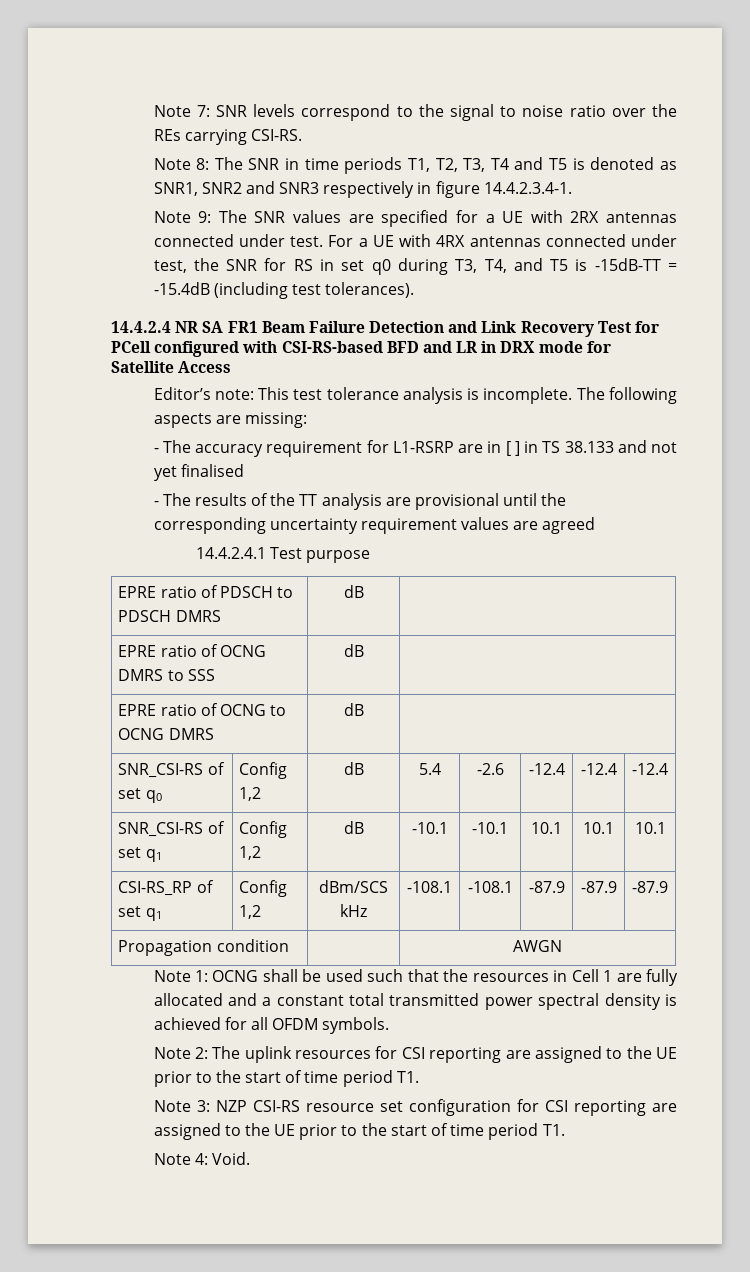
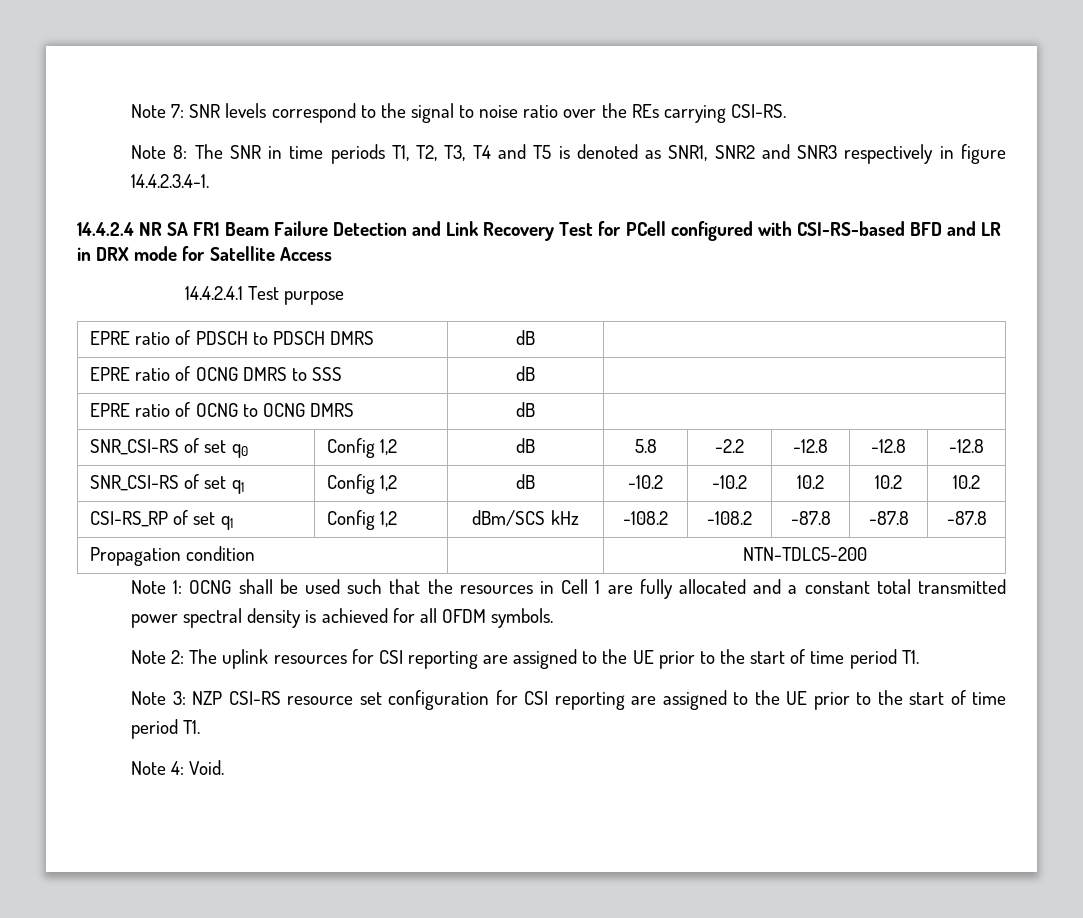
[153,210,677,227] [153,234,677,247] [153,258,678,275] [153,282,415,299] // Note 9: The SNR values are specified for a UE with 2RX antennas connected under test. For a UE with 4RX antennas connected under test, the SNR for RS in set q0 during T3, T4, and T5 is -15dB-TT = -15.4dB (including test tolerances). -> (210, 181) none
[153,387,678,404] [153,412,307,428] [153,440,678,457] [153,464,244,481] [153,493,567,510] [153,517,596,534] // Editor’s note: This test tolerance analysis is incomplete. The following aspects are missing: // - The accuracy requirement for L1-RSRP are in [ ] in TS 38.133 and not yet finalised // - The results of the TT analysis are provisional until the corresponding uncertainty requirement values are agreed -> (332, 254) none
[418,763,441,775] [476,763,504,775] [528,763,565,775] [580,763,617,775] [632,763,668,775] 5.4 | -2.6 | -12.4 | -12.4 | -12.4 -> [634,439,657,453] [715,439,744,453] [793,439,828,453] [871,439,906,453] [949,439,984,453] 5.8 | -2.2 | -12.8 | -12.8 | -12.8
[411,822,448,834] [472,822,508,834] [531,822,562,834] [583,822,614,834] [634,822,666,834] -10.1 | -10.1 | 10.1 | 10.1 | 10.1 -> [628,475,663,489] [712,475,747,489] [797,475,824,489] [875,475,902,489] [953,475,980,489] -10.2 | -10.2 | 10.2 | 10.2 | 10.2
[407,881,452,893] [467,881,513,893] [528,881,565,893] [580,881,617,893] [632,881,668,893] -108.1 | -108.1 | -87.9 | -87.9 | -87.9 -> [623,511,668,525] [707,511,752,525] [790,511,831,525] [868,511,909,525] [946,511,987,525] -108.2 | -108.2 | -87.8 | -87.8 | -87.8
[513,940,562,952] AWGN -> [742,547,867,561] NTN-TDLC5-200

